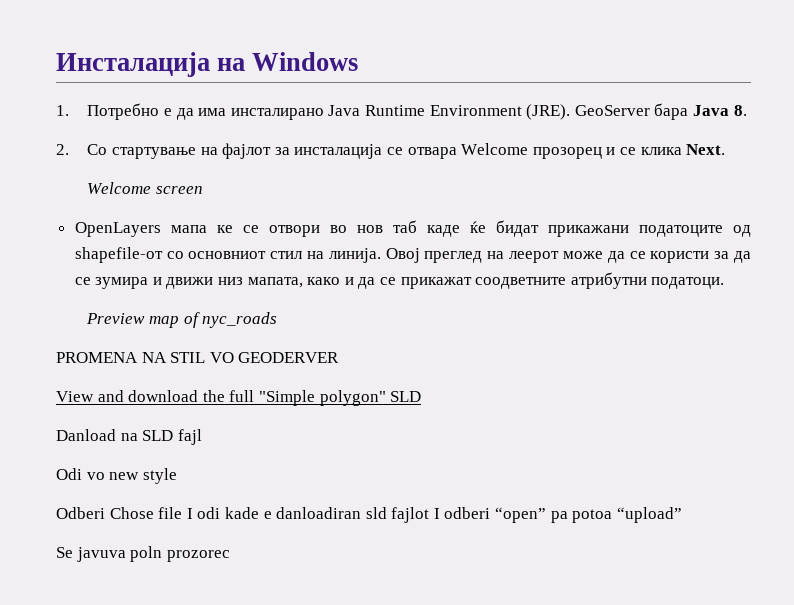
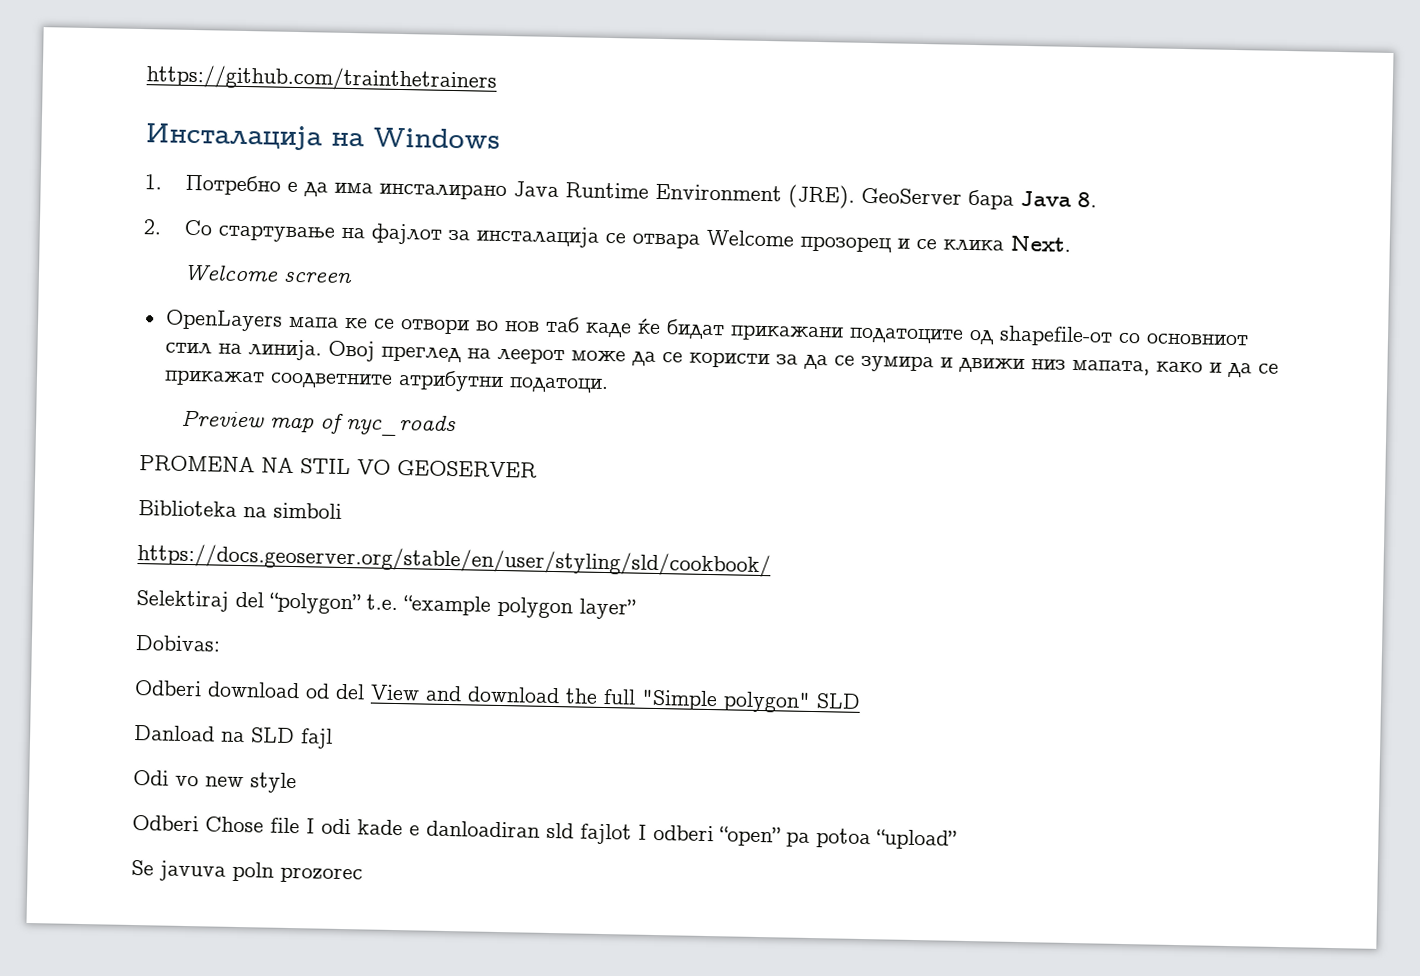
(56, 64) none -> [146,64,497,93] https://github.com/trainthetrainers //
[238,352,340,363] GEODERVER // -> [397,459,537,478] [138,500,342,519] [137,543,771,578] [136,590,636,620] [135,635,221,652] [134,680,365,700] GEOSERVER // Biblioteka na simboli // https://docs.geoserver.org/stable/en/user/styling/sld/cookbook/ // Selektiraj del “polygon” t.e. “example polygon layer” // Dobivas: // Odberi download od del

